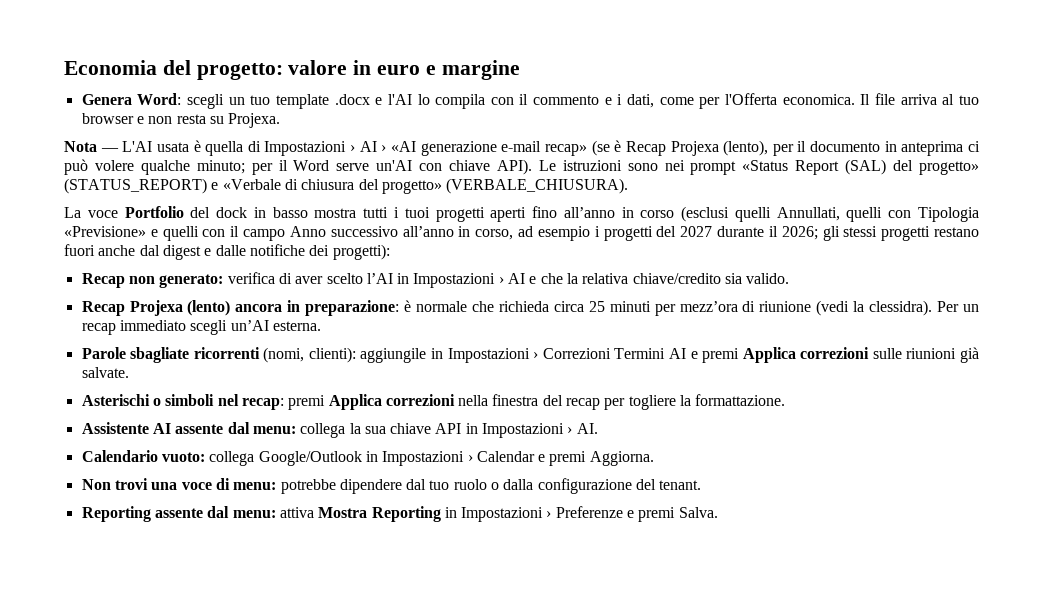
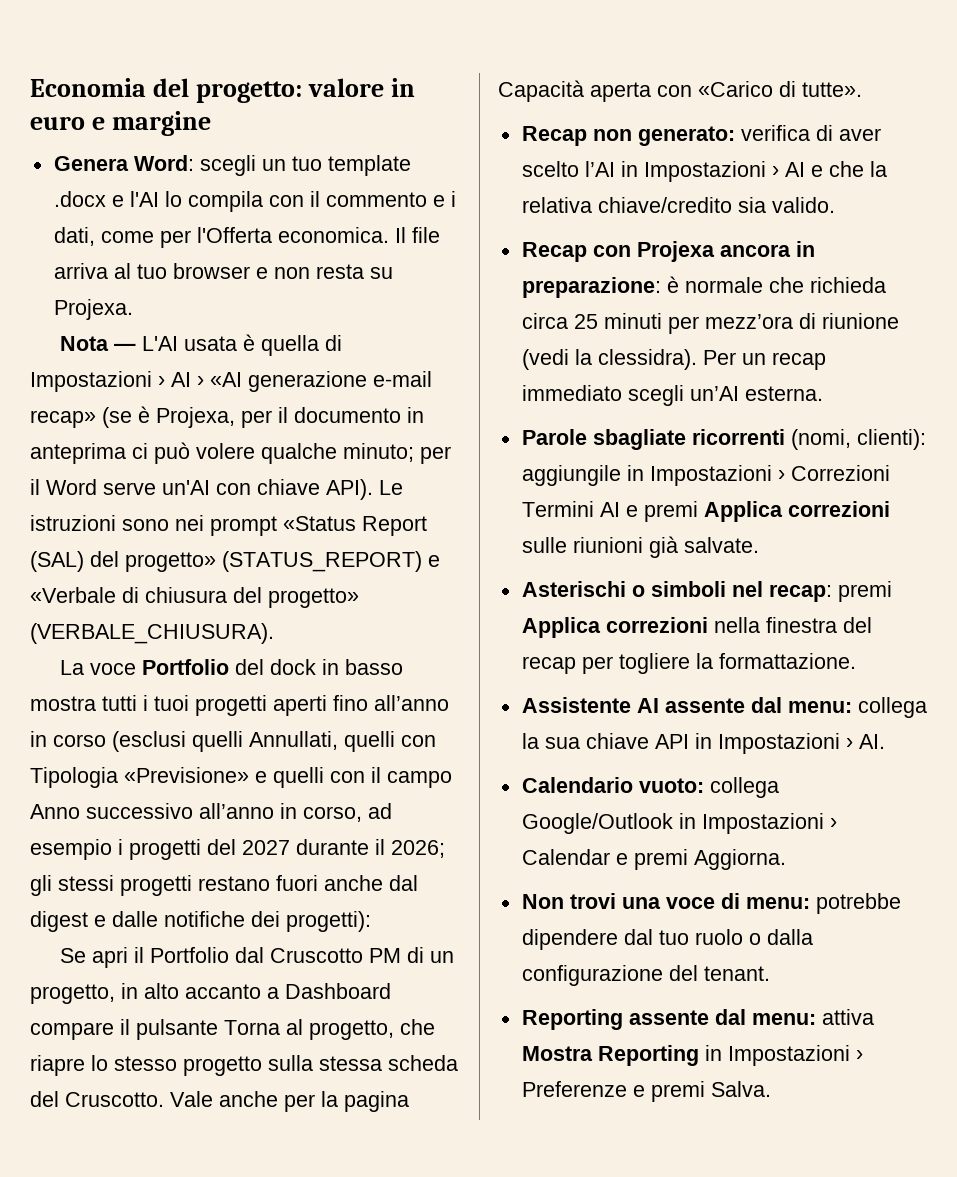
[625,140,769,156] Recap Projexa (lento), -> [156,407,235,428] Projexa,
(390, 252) none -> [60,947,455,968] [30,983,391,1004] [30,1019,435,1040] [30,1055,458,1076] [30,1091,409,1112] [498,80,862,102] // Se apri il Portfolio dal Cruscotto PM di un progetto, in alto accanto a Dashboard compare il pulsante Torna al progetto, che riapre lo stesso progetto sulla stessa scheda del Cruscotto. Vale anche per la pagina Capacità aperta con «Carico di tutte».
[129,300,231,316] Projexa (lento) -> [592,241,715,262] con Projexa

